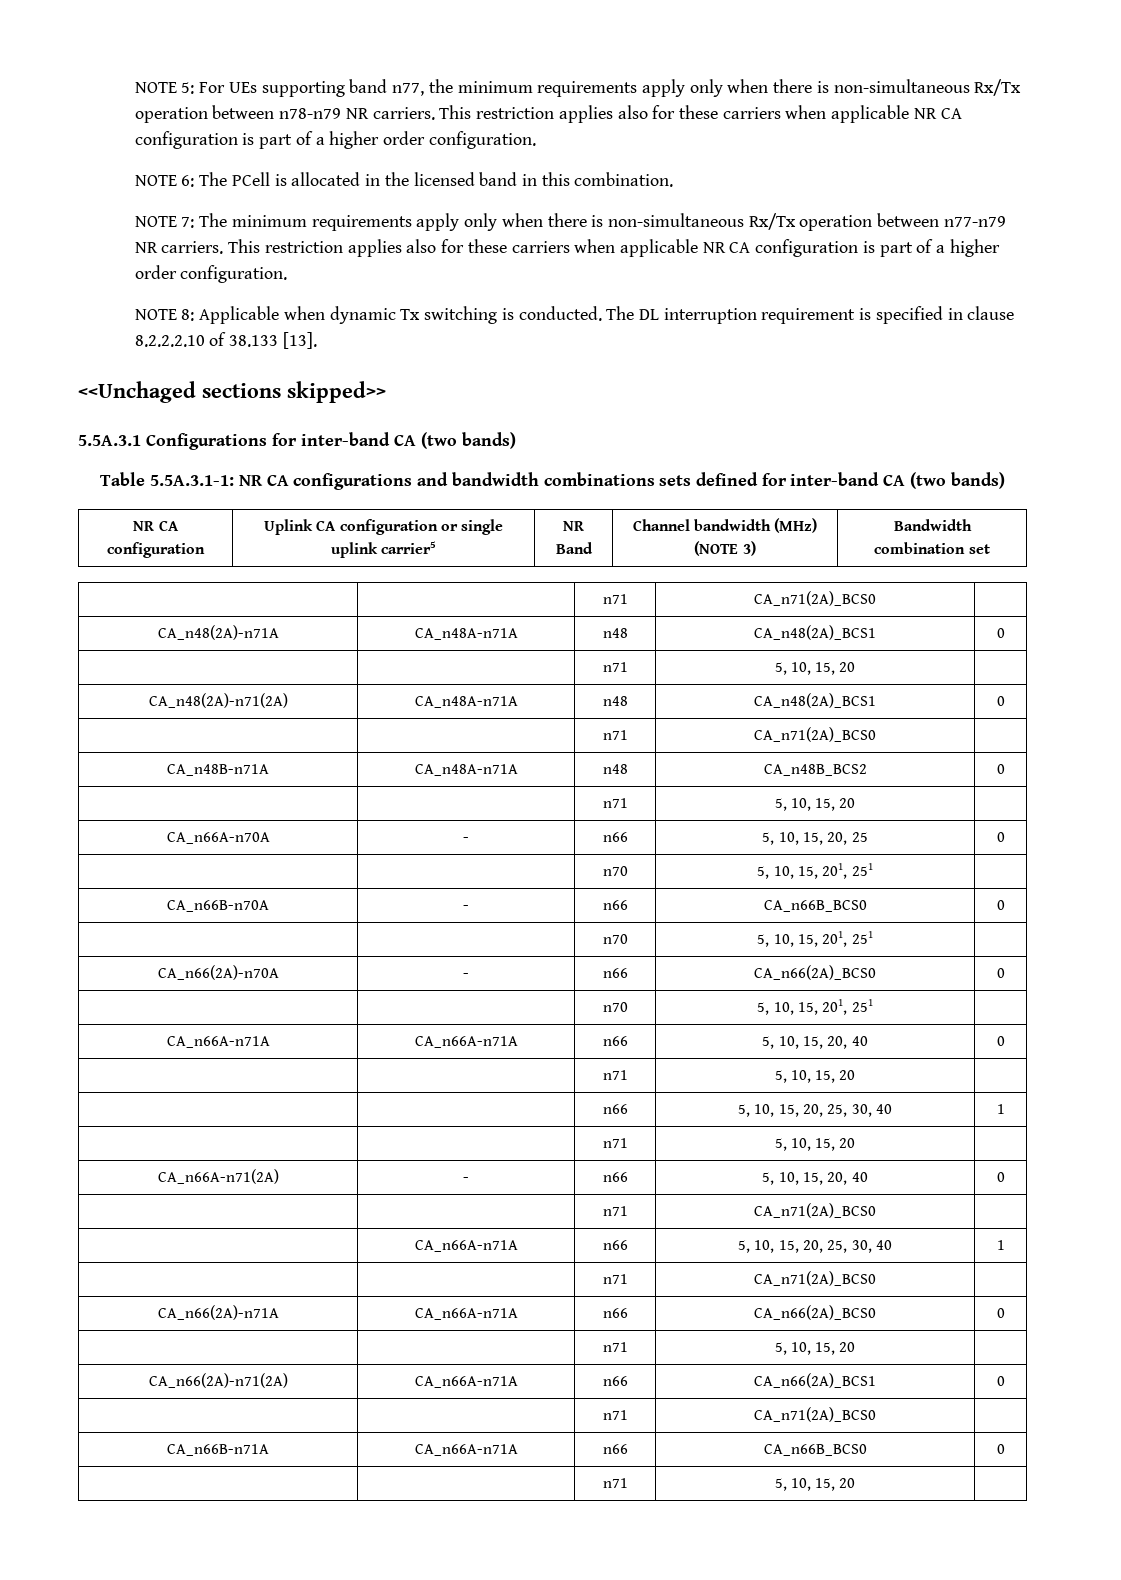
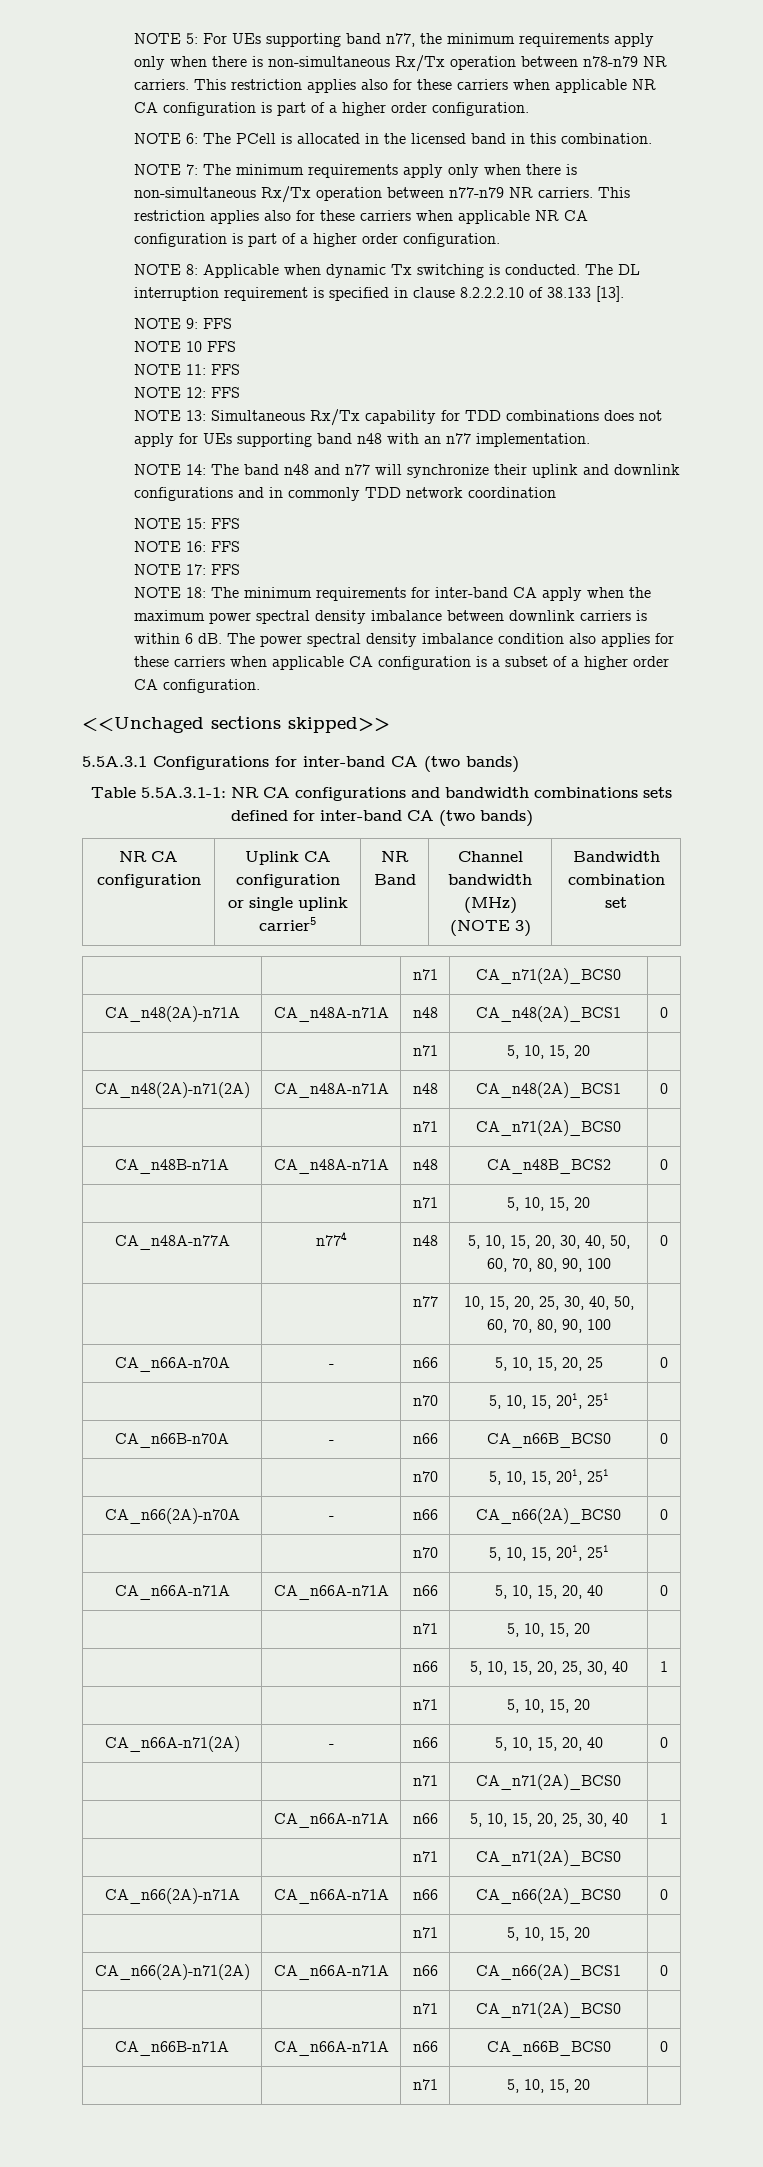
(317, 340) none -> [133,318,232,329] [133,341,236,352] [133,364,240,375] [133,387,240,398] [133,409,662,426] [133,433,590,447] [133,464,680,478] [133,487,556,501] [133,518,240,529] [133,541,240,552] [133,564,240,575] [133,587,651,601] [133,610,647,624] [133,633,674,647] [133,656,669,670] [133,679,260,693] // NOTE 9: FFS // NOTE 10 FFS // NOTE 11: FFS // NOTE 12: FFS // NOTE 13: Simultaneous Rx/Tx capability for TDD combinations does not apply for UEs supporting band n48 with an n77 implementation. // NOTE 14: The band n48 and n77 will synchronize their uplink and downlink configurations and in commonly TDD network coordination // NOTE 15: FFS // NOTE 16: FFS // NOTE 17: FFS // NOTE 18: The minimum requirements for inter-band CA apply when the maximum power spectral density imbalance between downlink carriers is within 6 dB. The power spectral density imbalance condition also applies for these carriers when applicable CA configuration is a subset of a higher order CA configuration.
(856, 803) none -> [114,1235,230,1250] [315,1231,347,1246] [412,1235,438,1246] [467,1235,630,1249] [486,1258,611,1272] [660,1235,668,1246] [412,1296,438,1307] [463,1296,634,1310] [486,1319,611,1333] // CA_n48A-n77A | n774 | n48 | 5, 10, 15, 20, 30, 40, 50, 60, 70, 80, 90, 100 | 0 // | | n77 | 10, 15, 20, 25, 30, 40, 50, 60, 70, 80, 90, 100 |

